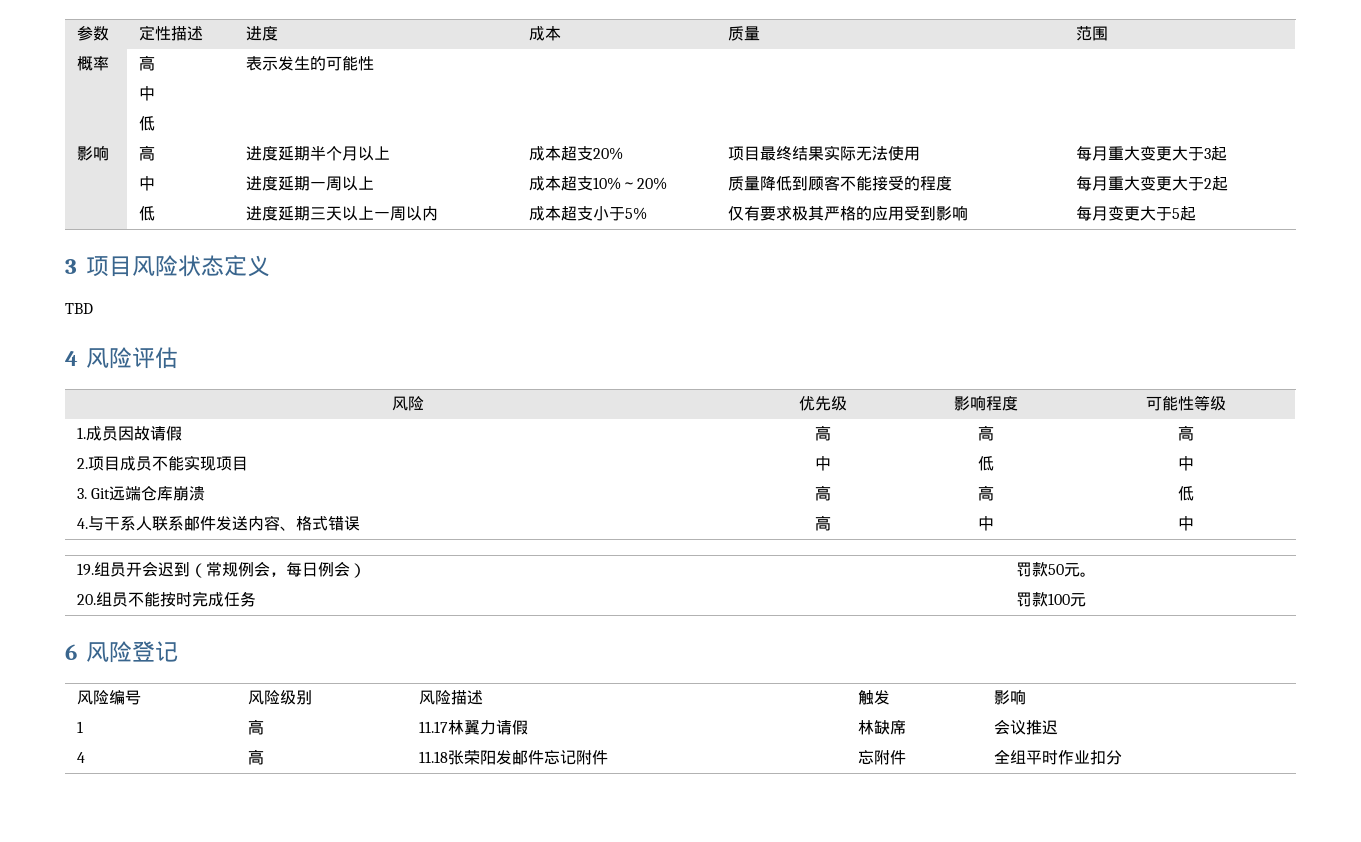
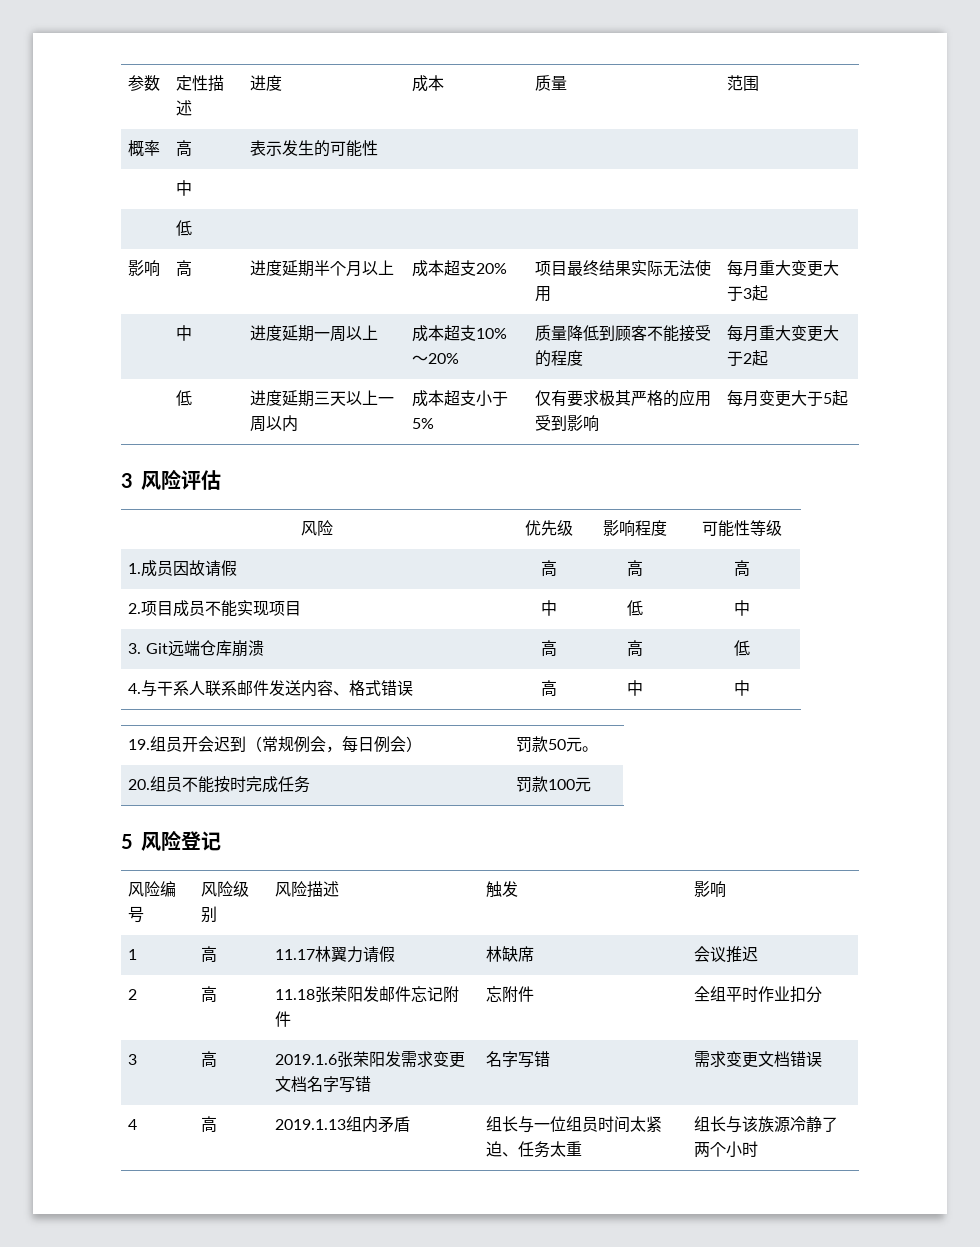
[86,255,271,277] [65,303,93,314] [65,351,78,366] 项目风险状态定义 // TBD // 4 -> (133, 480) none
[65,644,77,660] 6 -> [121,834,133,849] 5
[76,752,85,763] 4 -> [128,989,138,1000] 2
(1122, 757) none -> [128,1054,138,1065] [201,1051,218,1068] [275,1051,466,1068] [275,1076,372,1093] [486,1051,551,1068] [694,1051,823,1068] [128,1119,138,1130] [201,1116,218,1133] [275,1116,411,1133] [486,1116,663,1133] [486,1141,583,1158] [694,1116,839,1133] [694,1141,759,1158] // 3 | 高 | 2019.1.6张荣阳发需求变更文档名字写错 | 名字写错 | 需求变更文档错误 // 4 | 高 | 2019.1.13组内矛盾 | 组长与一位组员时间太紧迫、任务太重 | 组长与该族源冷静了两个小时

